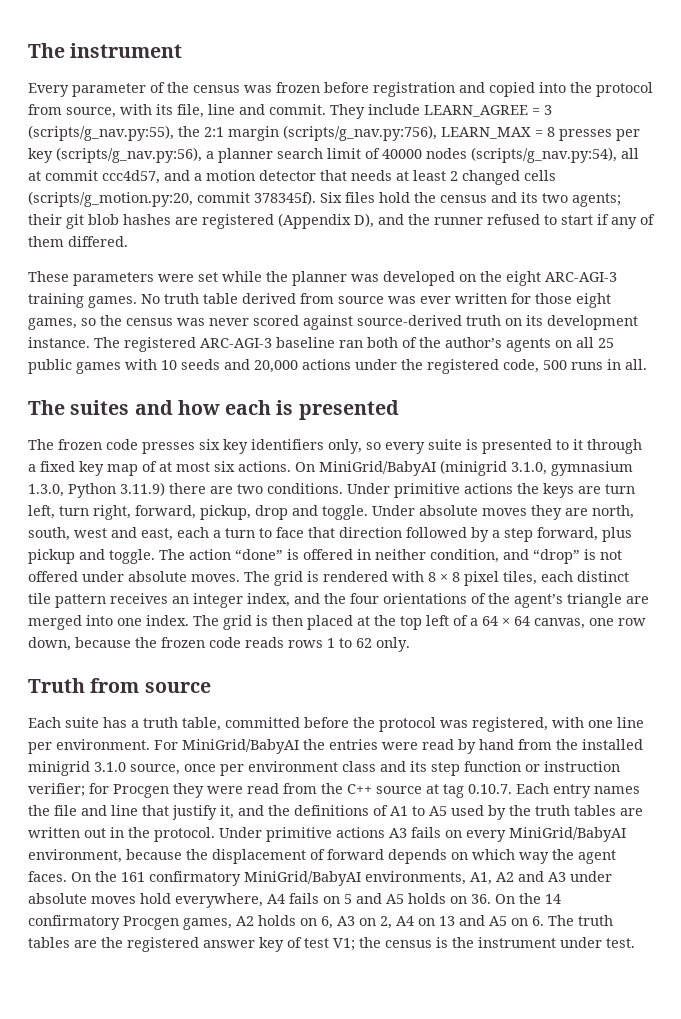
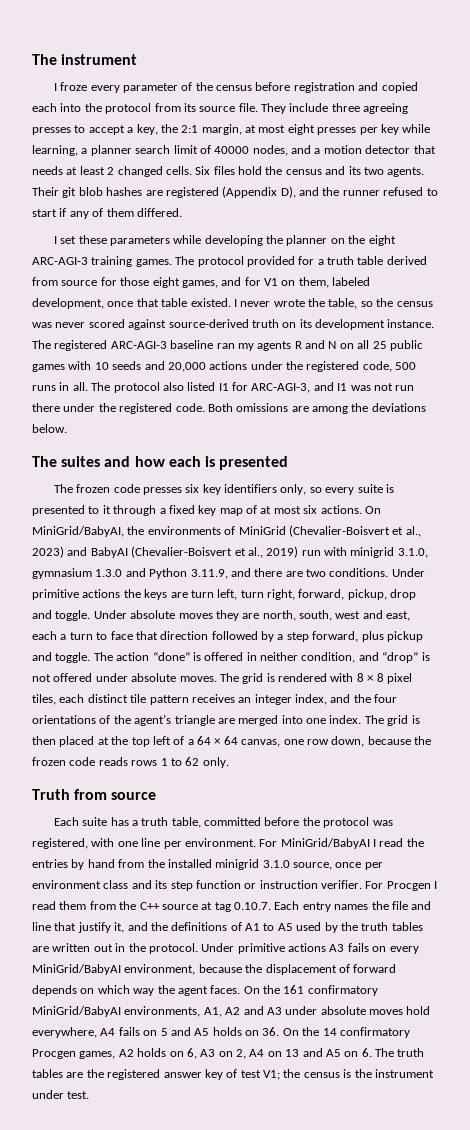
[28,83,69,97] Every -> [53,82,120,93] I froze every
[244,82,320,93] was frozen -> (253, 88) none
(535, 89) none -> [32,103,57,112] each
[66,104,552,119] [28,125,555,141] source, with its file, line and commit. They include LEARN_AGREE = 3 (scripts/g_nav.py:55), the 2:1 margin (scripts/g_nav.py:756), LEARN_MAX = 8 -> [183,103,409,114] [32,124,315,135] its source file. They include three agreeing presses to accept a key, the 2:1 margin, at most eight
[56,147,202,163] (scripts/g_nav.py:56), -> [402,124,431,133] [32,145,78,156] while learning,
[426,147,639,163] [28,170,160,184] nodes (scripts/g_nav.py:54), all at commit ccc4d57, -> [252,145,288,156] nodes,
[524,170,556,181] [28,191,316,207] cells (scripts/g_motion.py:20, commit 378345f). -> [165,166,192,175] cells.
[572,193,621,207] [28,214,62,225] agents; their -> [387,167,425,177] [32,187,59,196] agents. Their
[28,271,455,286] These parameters were set while the planner was developed -> [53,235,328,246] I set these parameters while developing the planner
[141,294,160,304] No -> [175,256,324,267] The protocol provided for a
[388,293,507,304] was ever written -> (98, 283) none
(77, 324) none -> [221,277,371,288] [32,298,358,309] and for V1 on them, labeled development, once that table existed. I never wrote the table,
[367,337,551,352] both of the author’s agents -> [237,340,337,351] my agents R and N
(647, 364) none -> [91,382,415,393] [32,403,426,414] [32,424,67,433] The protocol also listed I1 for ARC-AGI-3, and I1 was not run there under the registered code. Both omissions are among the deviations below.
[319,460,633,476] [28,482,165,498] MiniGrid/BabyAI (minigrid 3.1.0, gymnasium 1.3.0, Python 3.11.9) -> [32,525,421,537] [32,546,428,558] [32,568,251,579] MiniGrid/BabyAI, the environments of MiniGrid (Chevalier-Boisvert et al., 2023) and BabyAI (Chevalier-Boisvert et al., 2019) run with minigrid 3.1.0, gymnasium 1.3.0 and Python 3.11.9, and
[303,739,454,750] the entries were read -> [373,838,424,847] [32,859,68,868] I read the entries
[28,783,279,798] verifier; for Procgen they were read -> [321,880,438,891] [32,901,87,910] verifier. For Procgen I read them

